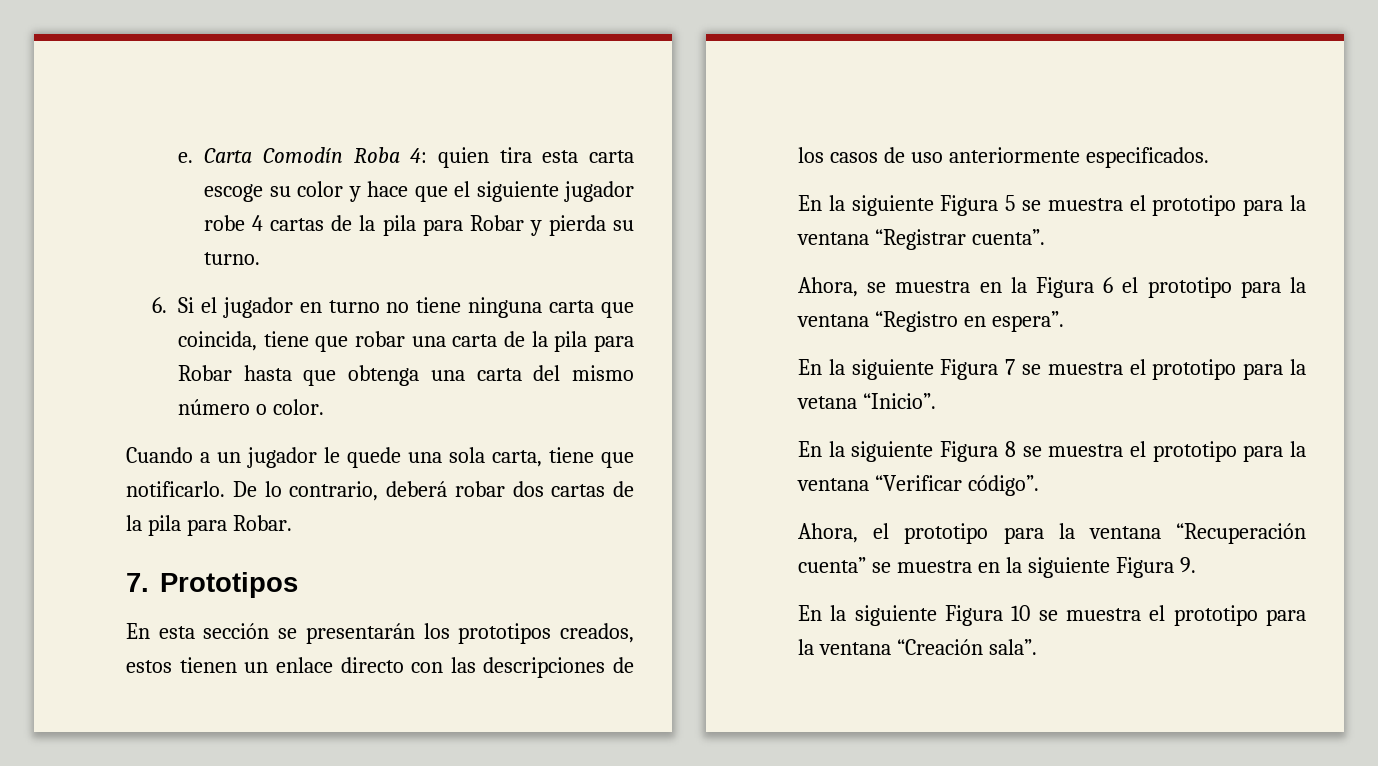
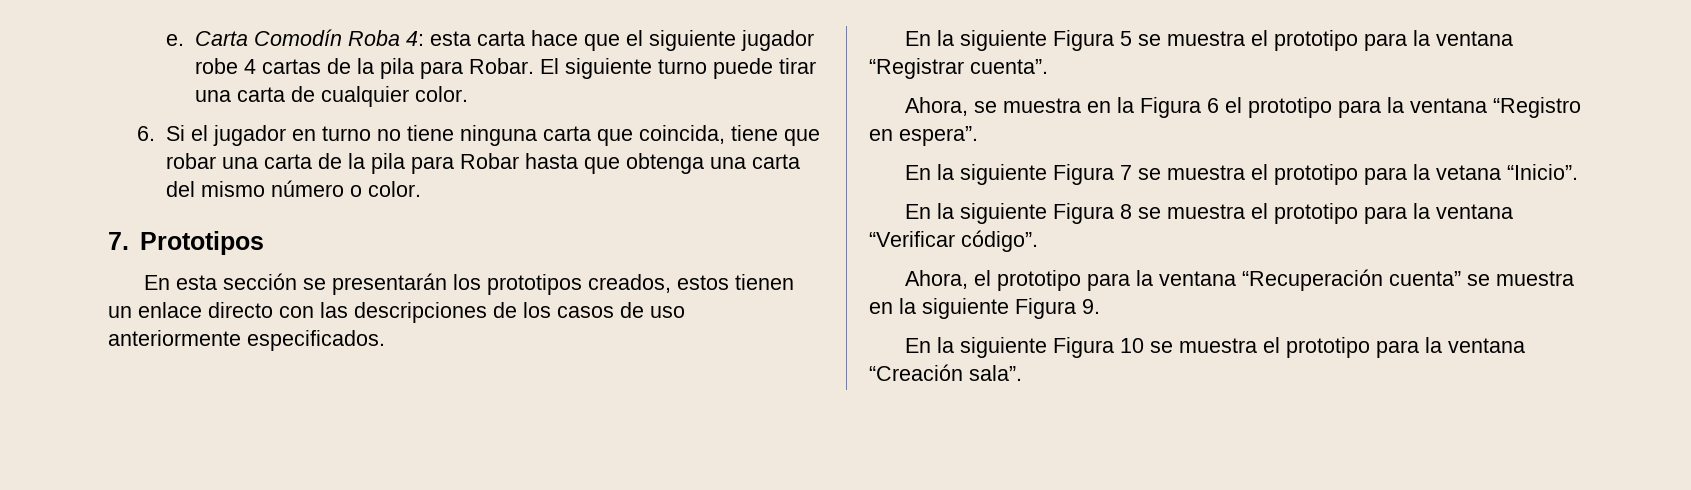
[437,147,634,168] [204,181,361,202] quien tira esta carta escoge su color y -> [429,31,525,46] esta carta
[469,215,635,236] [204,252,261,265] Robar y pierda su turno. -> [468,58,816,79] [194,86,468,107] Robar. El siguiente turno puede tirar una carta de cualquier color.
[126,447,634,468] [126,481,634,501] [126,515,292,536] // Cuando a un jugador le quede una sola carta, tiene que notificarlo. De lo contrario, deberá robar dos cartas de la pila para Robar. -> (421, 189) none

